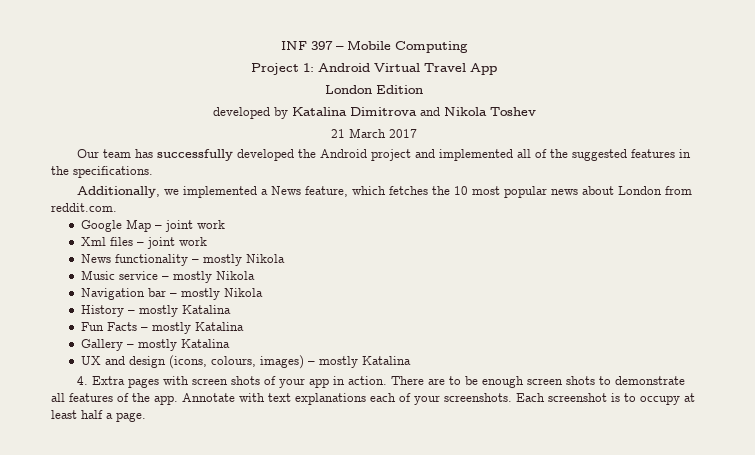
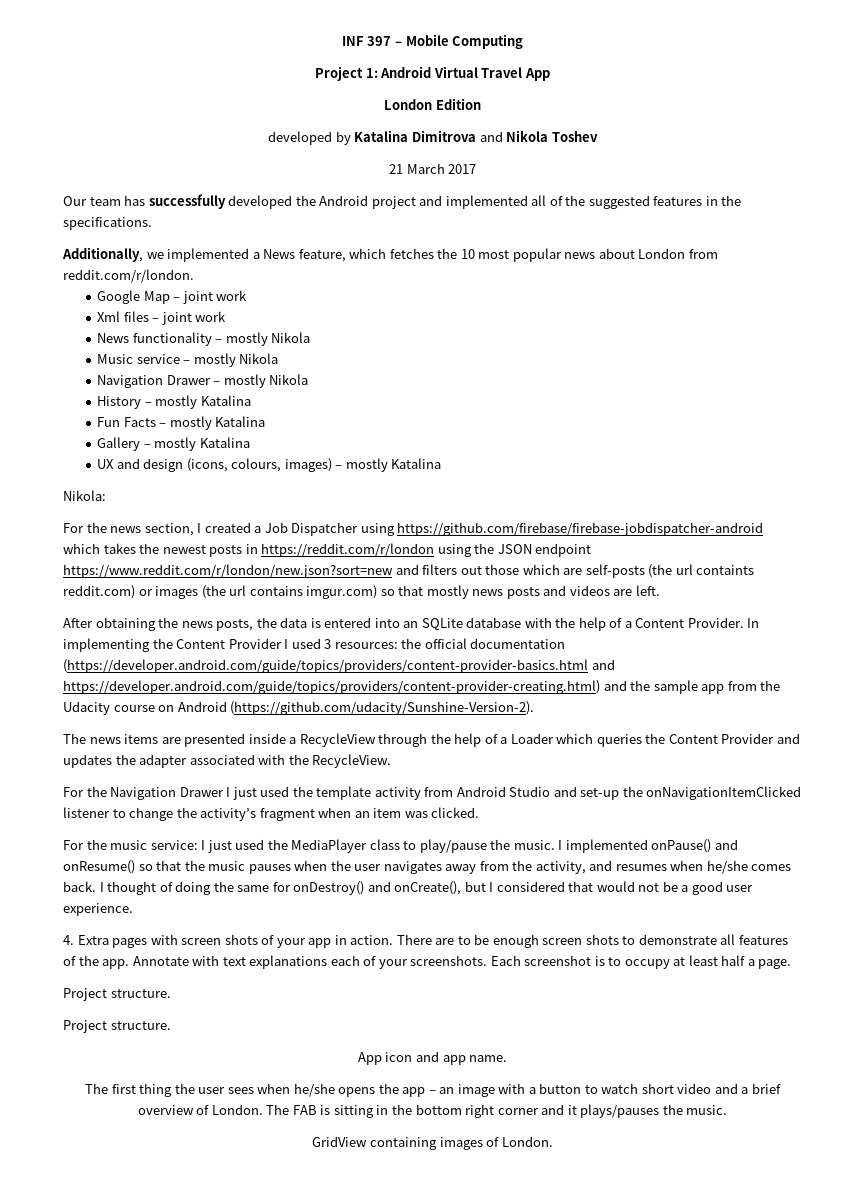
[51,203,117,212] reddit.com. -> [63,269,194,283] reddit.com/r/london.
[147,288,166,297] bar -> [166,375,211,385] Drawer
(411, 360) none -> [63,490,106,501] [63,522,764,536] [63,543,592,557] [63,564,755,578] [63,585,660,599] [63,617,760,631] [63,638,566,652] [63,659,615,673] [63,680,781,694] [63,701,535,715] [63,733,800,747] [63,754,392,768] [63,786,802,800] [63,807,480,821] [63,839,738,853] [63,860,792,874] [63,881,754,895] [63,903,133,916] // Nikola: // For the news section, I created a Job Dispatcher using https://github.com/firebase/firebase-jobdispatcher-android which takes the newest posts in https://reddit.com/r/london using the JSON endpoint https://www.reddit.com/r/london/new.json?sort=new and filters out those which are self-posts (the url containts reddit.com) or images (the url contains imgur.com) so that mostly news posts and videos are left. // After obtaining the news posts, the data is entered into an SQLite database with the help of a Content Provider. In implementing the Content Provider I used 3 resources: the official documentation (https://developer.android.com/guide/topics/providers/content-provider-basics.html and https://developer.android.com/guide/topics/providers/content-provider-creating.html) and the sample app from the Udacity course on Android (https://github.com/udacity/Sunshine-Version-2). // The news items are presented inside a RecycleView through the help of a Loader which queries the Content Provider and updates the adapter associated with the RecycleView. // For the Navigation Drawer I just used the template activity from Android Studio and set-up the onNavigationItemClicked listener to change the activity’s fragment when an item was clicked. // For the music service: I just used the MediaPlayer class to play/pause the music. I implemented onPause() and onResume() so that the music pauses when the user navigates away from the activity, and resumes when he/she comes back. I thought of doing the same for onDestroy() and onCreate(), but I considered that would not be a good user experience.
(146, 417) none -> [63,988,171,1001] [63,1020,171,1033] [357,1051,508,1065] [85,1083,781,1097] [137,1104,728,1118] [312,1136,553,1150] // Project structure. // Project structure. // App icon and app name. // The first thing the user sees when he/she opens the app – an image with a button to watch short video and a brief overview of London. The FAB is sitting in the bottom right corner and it plays/pauses the music. // GridView containing images of London.

